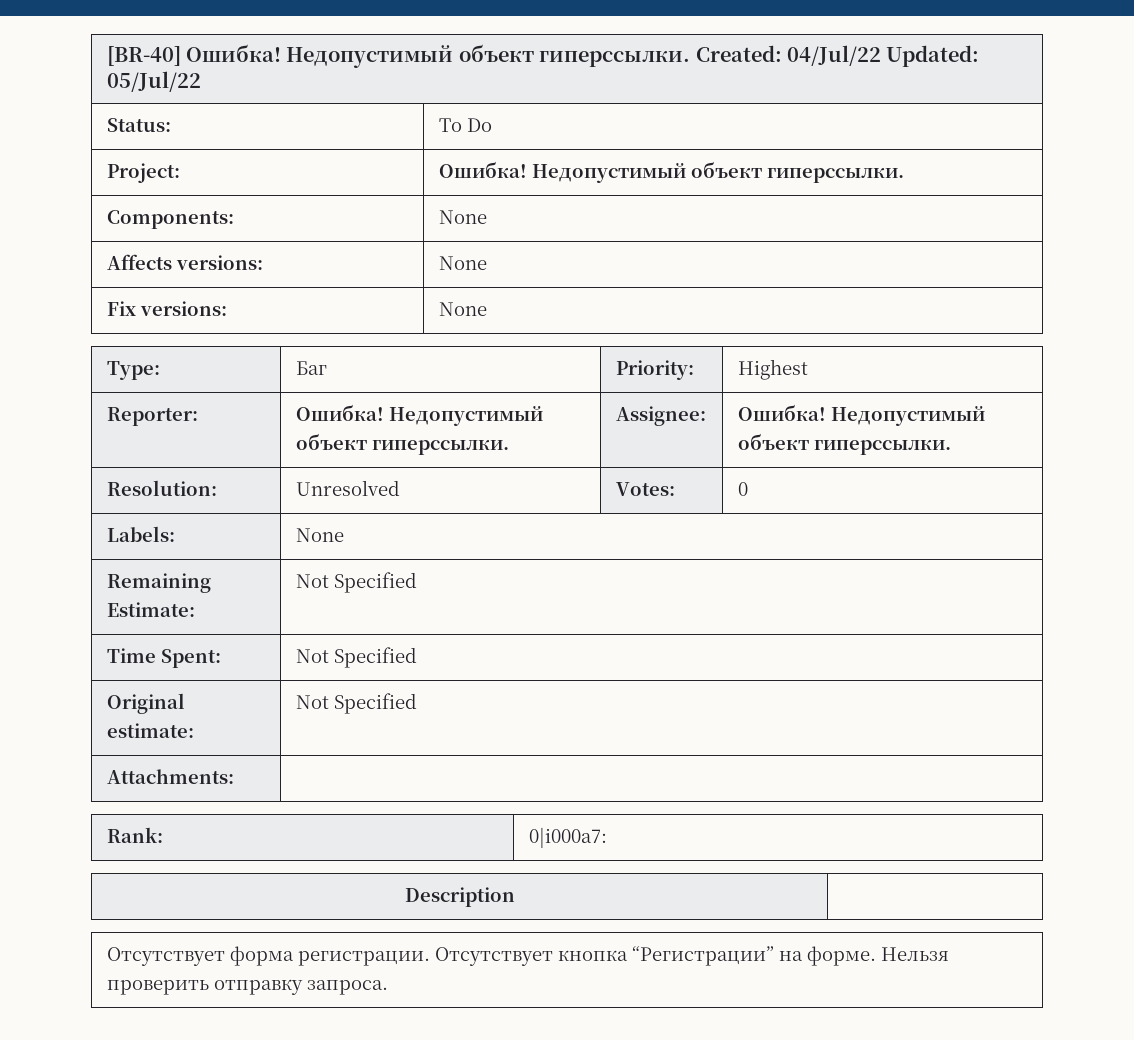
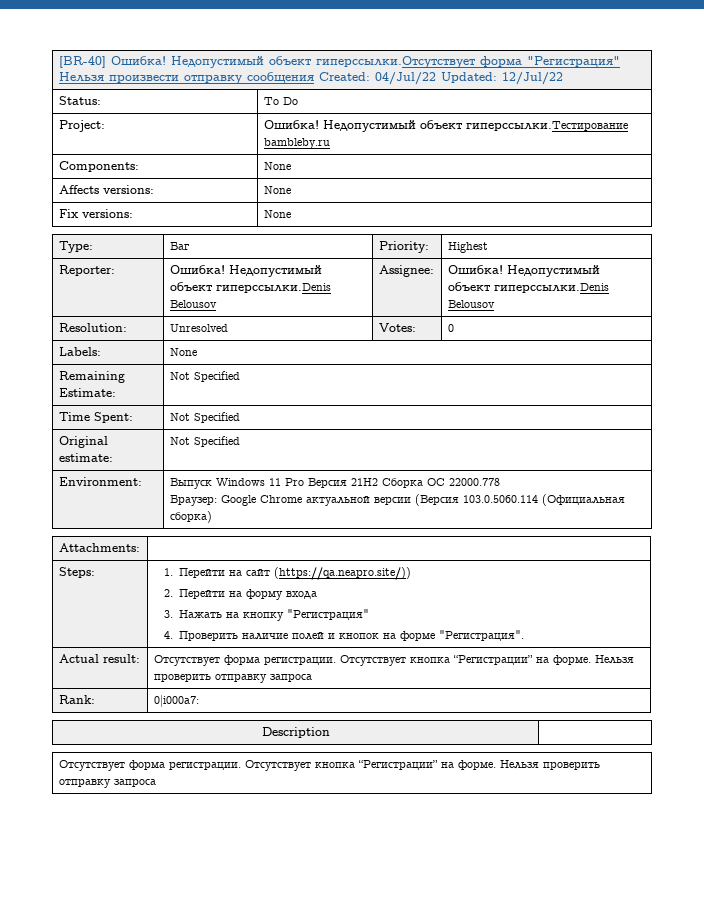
[539,51,691,67] гиперссылки. -> [315,56,620,68] [58,72,314,84] гиперссылки.Отсутствует форма "Регистрация" Нельзя произвести отправку сообщения
[106,71,201,92] 05/Jul/22 -> [501,72,563,85] 12/Jul/22
[766,168,904,183] гиперссылки. -> [465,121,628,131] [263,138,330,149] гиперссылки.Тестирование bambleby.ru
[371,440,509,455] гиперссылки. -> [215,283,331,293] [169,300,217,308] гиперссылки.Denis Belousov
[813,440,951,455] гиперссылки. -> [493,283,609,293] [447,300,495,308] гиперссылки.Denis Belousov
[106,769,234,784] Attachments: | -> [58,477,142,486] [169,478,500,489] [169,494,625,506] [169,511,212,523] [58,543,140,552] [58,567,95,578] [164,567,412,580] [164,589,318,600] [164,609,370,621] [164,630,525,641] [58,654,140,663] [153,655,634,666] [153,674,312,683] Environment: | Выпуск Windows 11 Pro Версия 21H2 Сборка ОС 22000.778 // Браузер: Google Chrome актуальной версии (Версия 103.0.5060.114 (Официальная сборка) // Attachments: | // Steps: | 1. Перейти на сайт (https://qa.neapro.site/)) // 2. Перейти на форму входа // 3. Нажать на кнопку "Регистрация" // 4. Проверить наличие полей и кнопок на форме "Регистрация". // Actual result: | Отсутствует форма регистрации. Отсутствует кнопка “Регистрации” на форме. Нельзя проверить отправку запроса
[306,980,388,995] запроса. -> [113,779,156,787] запроса

